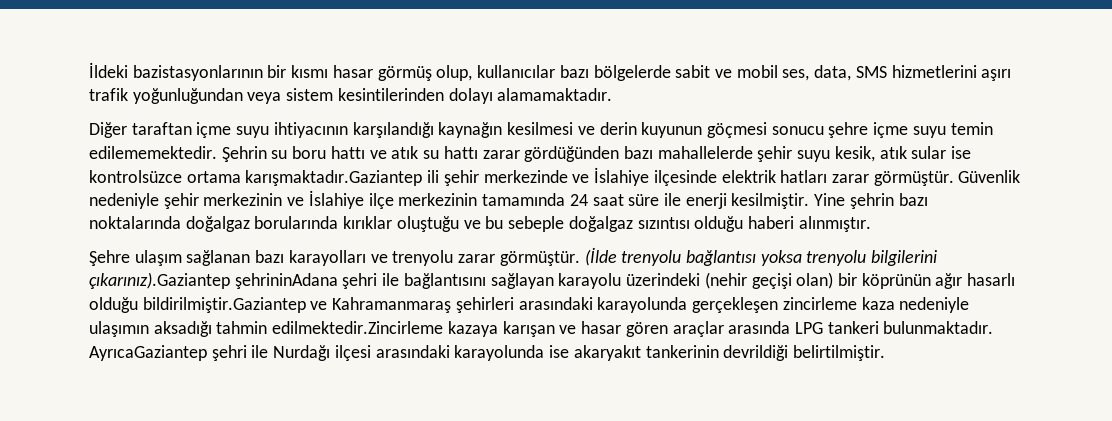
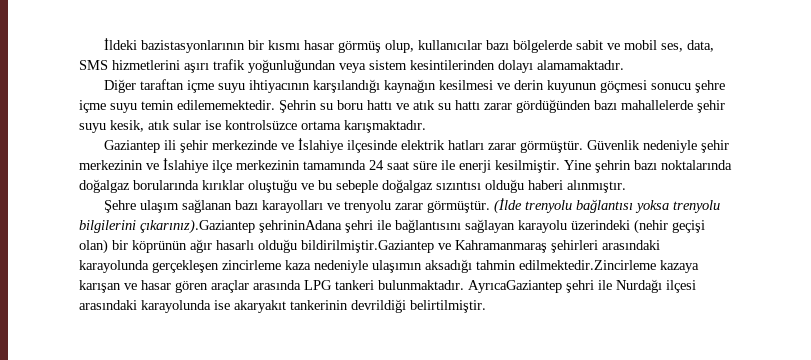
[245,170,423,186] karışmaktadır.Gaziantep -> [344,120,426,133] [103,140,160,153] karışmaktadır. // Gaziantep

